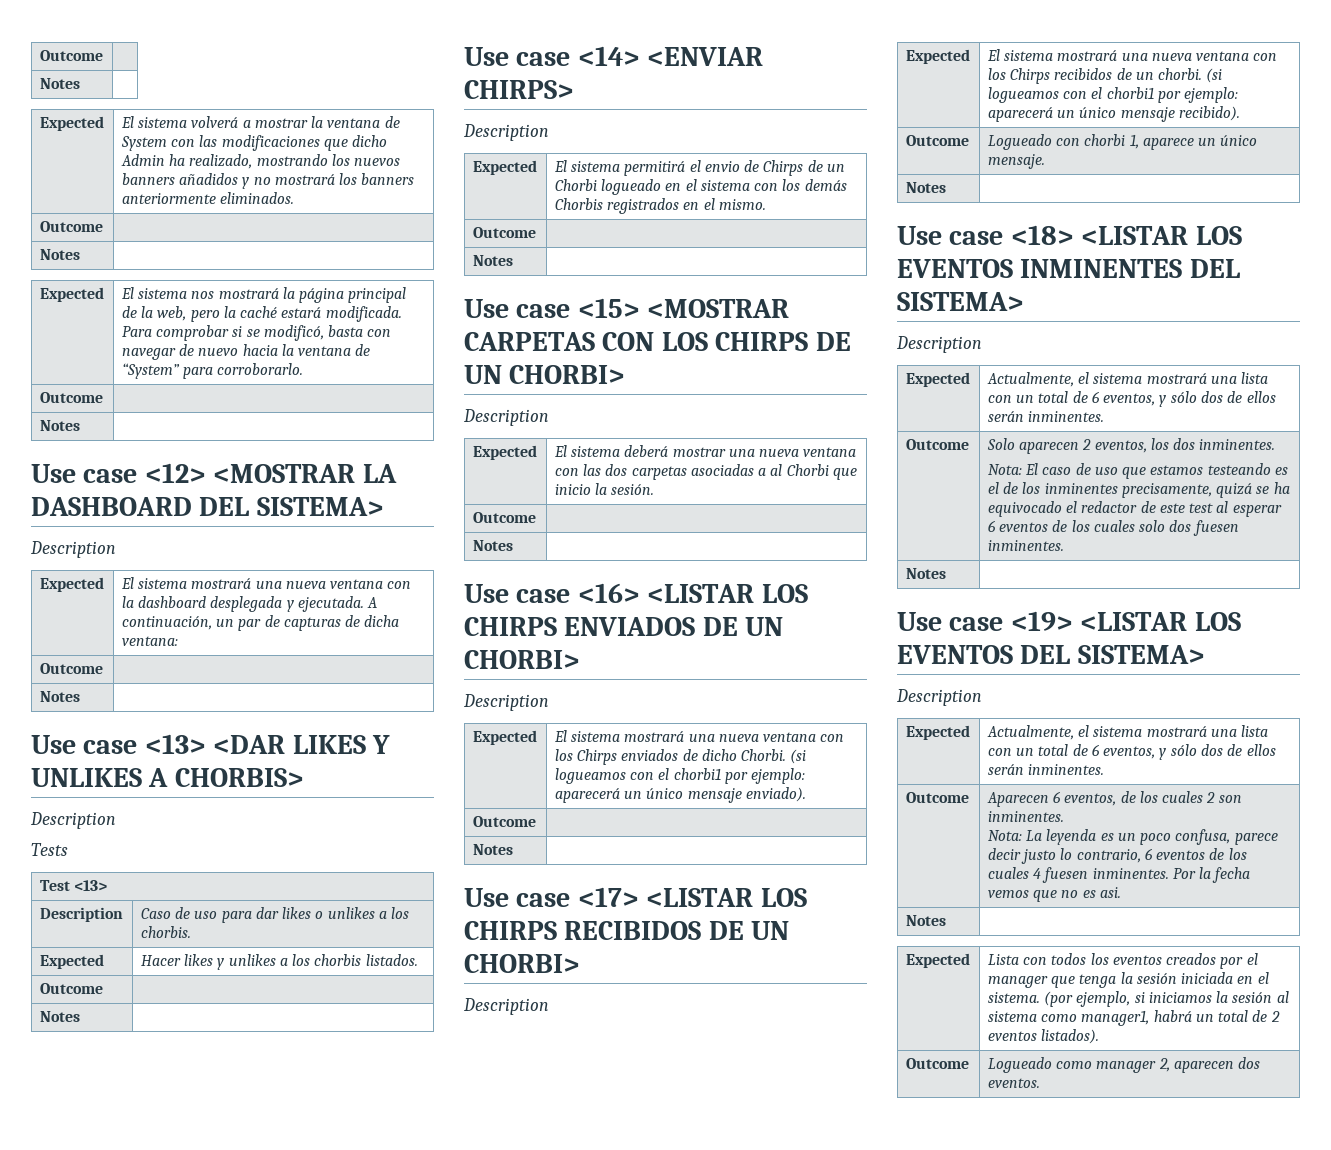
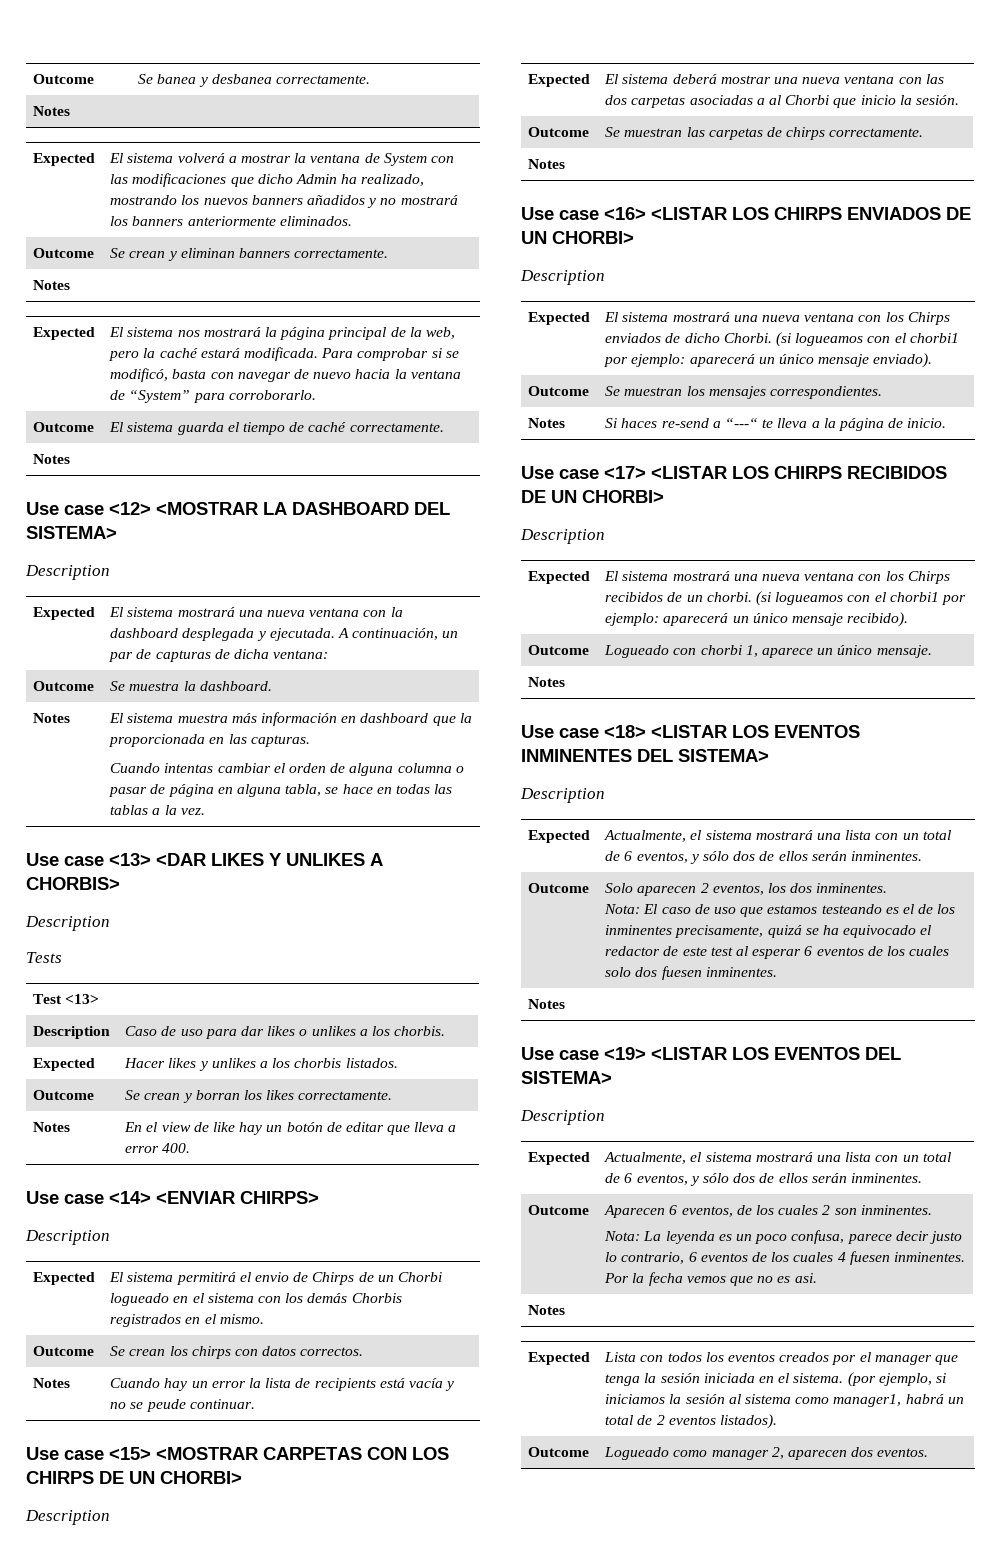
[39,50,103,61] Outcome | -> [33,74,95,84] [138,74,370,87] Outcome | Se banea y desbanea correctamente.
(103, 226) none -> [110,248,389,261] Se crean y eliminan banners correctamente.
(103, 397) none -> [109,422,444,435] El sistema guarda el tiempo de caché correctamente.
[39,691,80,702] // Notes | -> [110,681,272,691] [33,713,71,723] [109,712,472,726] [109,734,310,747] [110,763,464,776] [109,784,453,797] [110,805,205,815] Se muestra la dashboard. // Notes | El sistema muestra más información en dashboard que la proporcionada en las capturas. // Cuando intentas cambiar el orden de alguna columna o pasar de página en alguna tabla, se hace en todas las tablas a la vez.
[39,1011,80,1022] // Notes | -> [125,1090,393,1103] [33,1122,71,1132] [124,1122,457,1135] [125,1143,191,1153] Se crean y borran los likes correctamente. // Notes | En el view de like hay un botón de editar que lleva a error 400.
[472,255,513,266] // Notes | -> [110,1346,364,1359] [33,1378,71,1388] [110,1378,455,1391] [110,1399,255,1412] Se crean los chirps con datos correctos. // Notes | Cuando hay un error la lista de recipients está vacía y no se peude continuar.
(536, 517) none -> [605,127,924,140] Se muestran las carpetas de chirps correctamente.
[472,844,513,855] // Notes | -> [605,386,882,399] [528,418,566,428] [605,418,947,431] Se muestran los mensajes correspondientes. // Notes | Si haces re-send a “---“ te lleva a la página de inicio.

